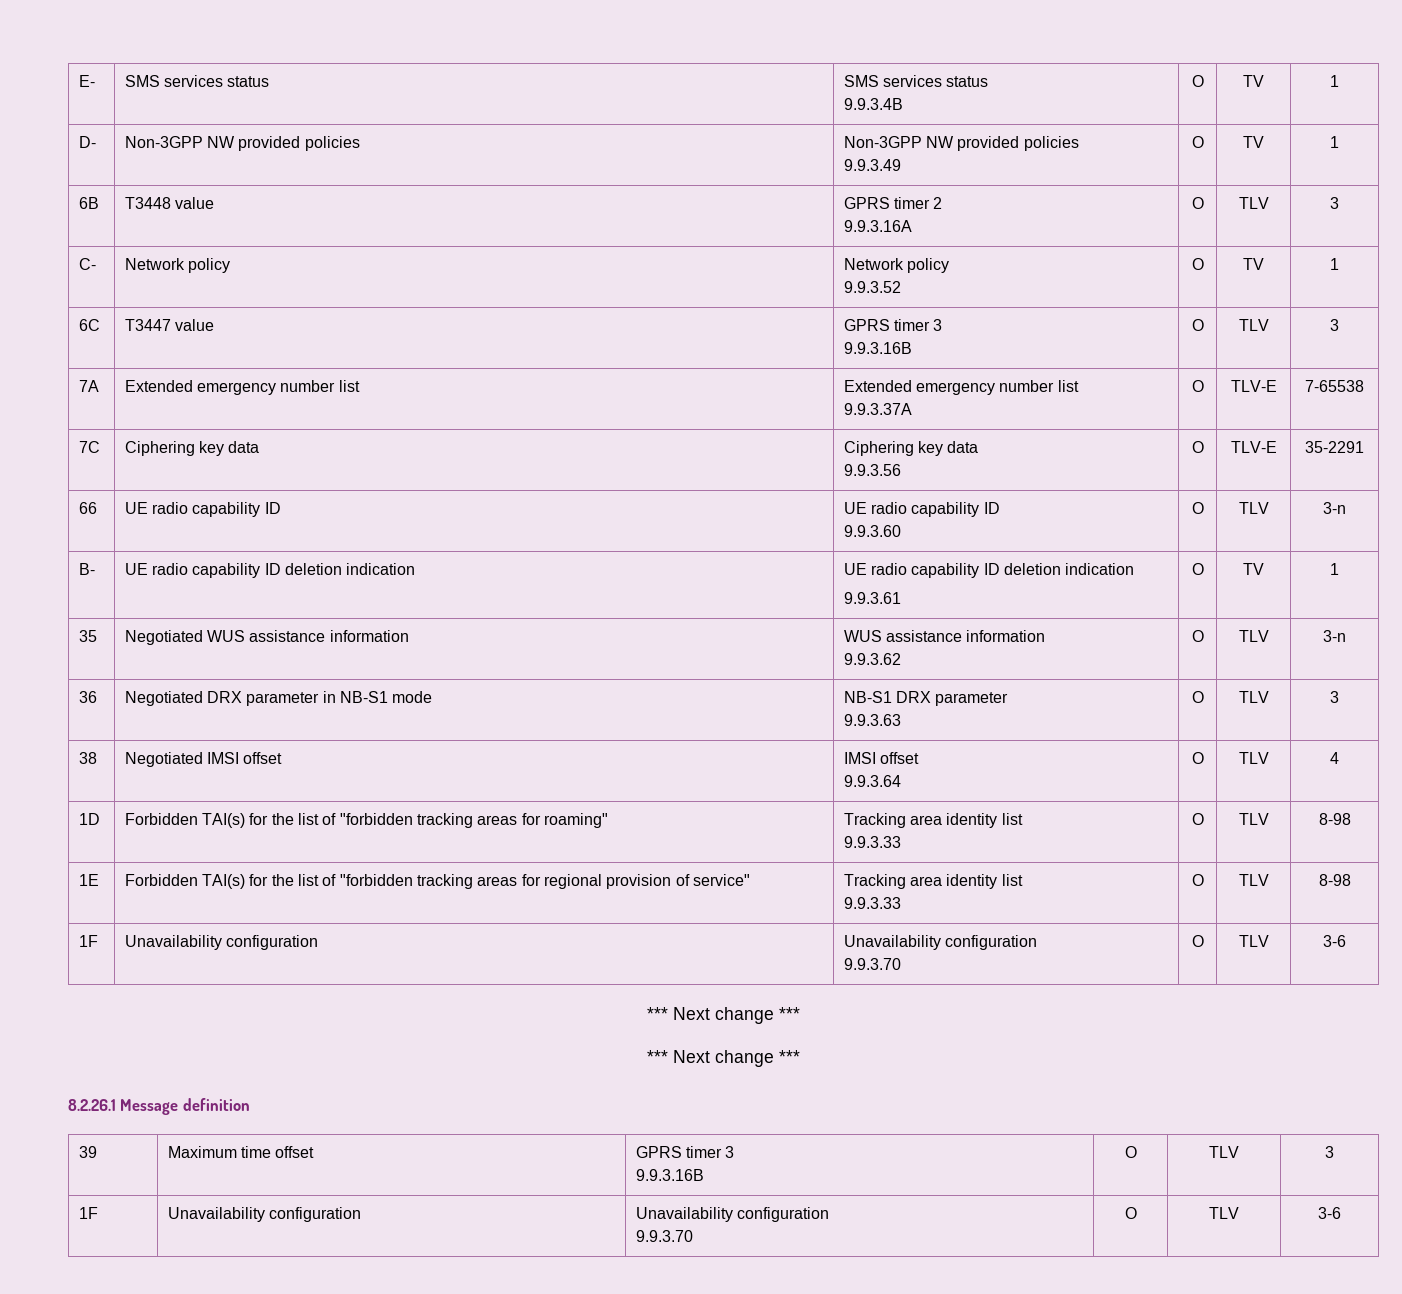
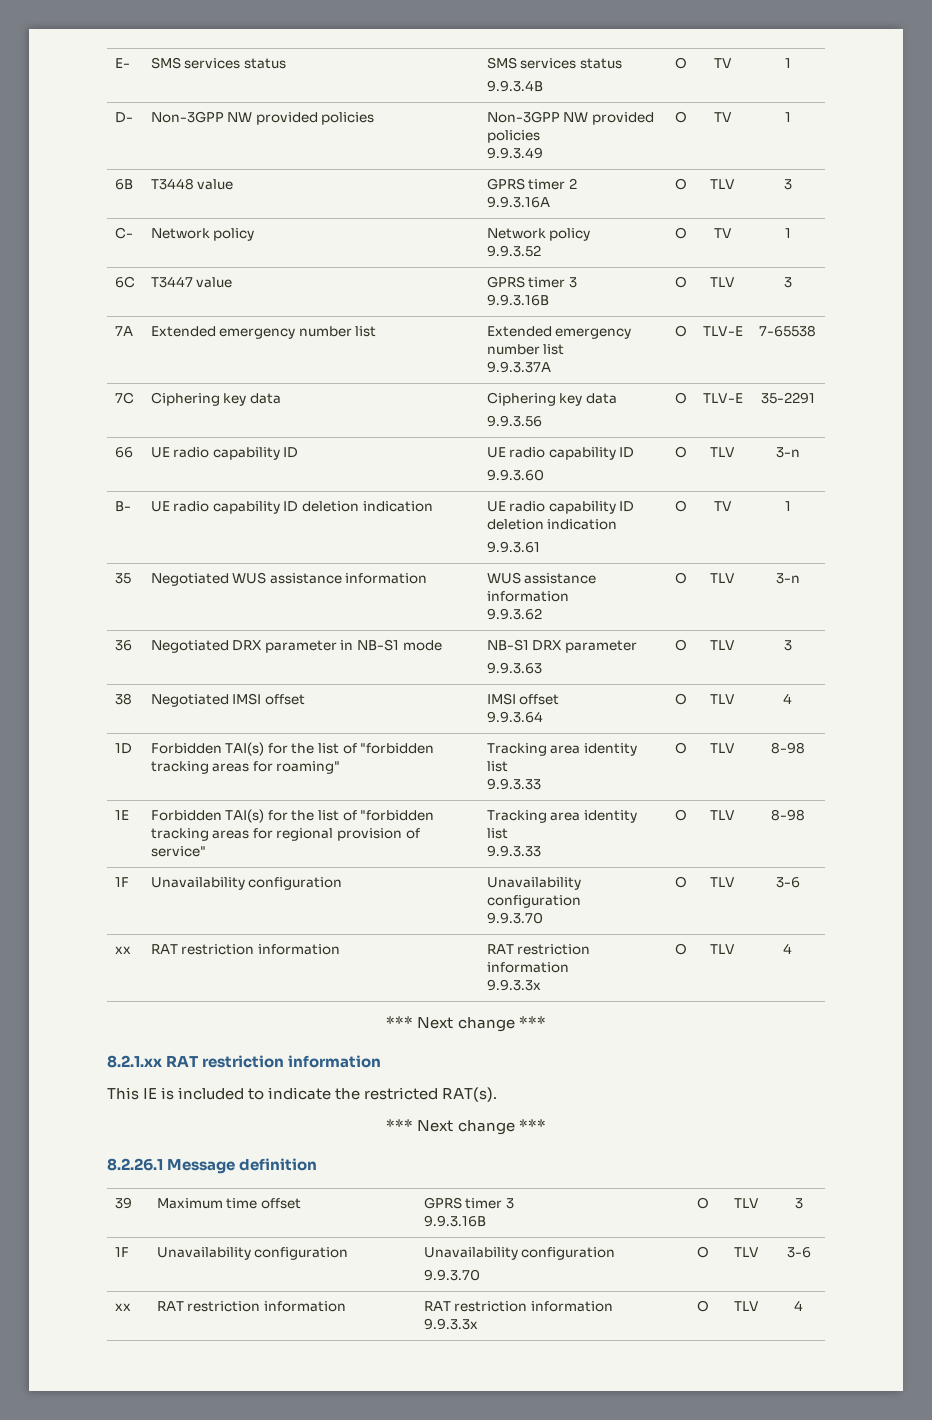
[647,1007,800,1024] // *** Next change *** -> [114,946,131,954] [150,944,340,955] [486,944,591,955] [486,962,569,973] [486,979,541,991] [674,943,687,955] [710,944,735,954] [783,943,792,954] [386,1016,546,1032] [107,1055,382,1068] [107,1087,498,1102] // xx | RAT restriction information | RAT restriction information // 9.9.3.3x | O | TLV | 4 // *** Next change *** // 8.2.1.xx RAT restriction information // This IE is included to indicate the restricted RAT(s).
(1341, 1213) none -> [114,1303,131,1311] [156,1301,346,1312] [423,1301,613,1312] [423,1318,478,1330] [696,1300,709,1312] [734,1301,759,1311] [794,1300,803,1311] // xx | RAT restriction information | RAT restriction information // 9.9.3.3x | O | TLV | 4

